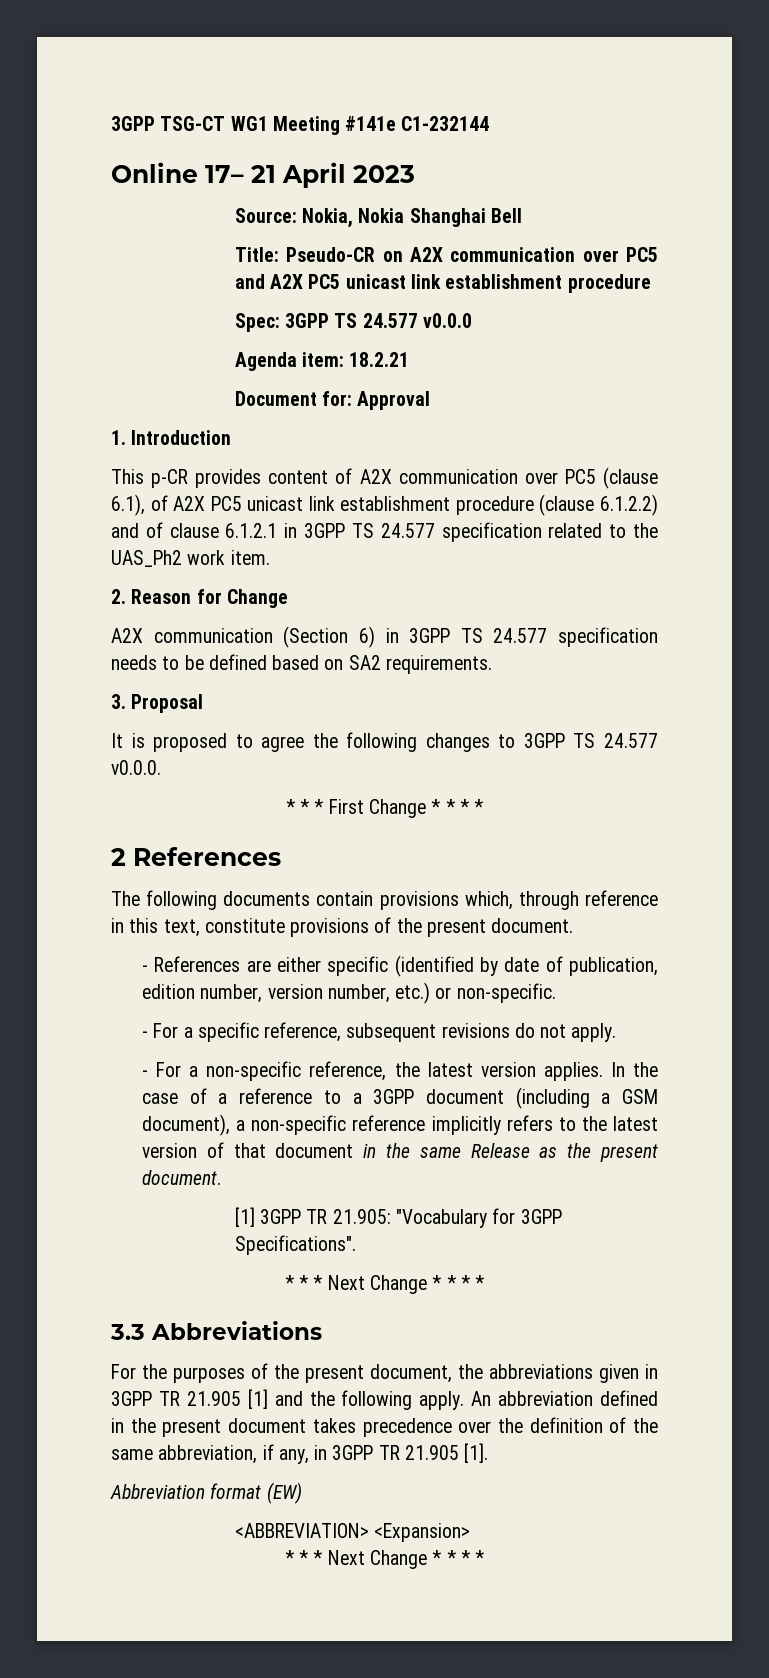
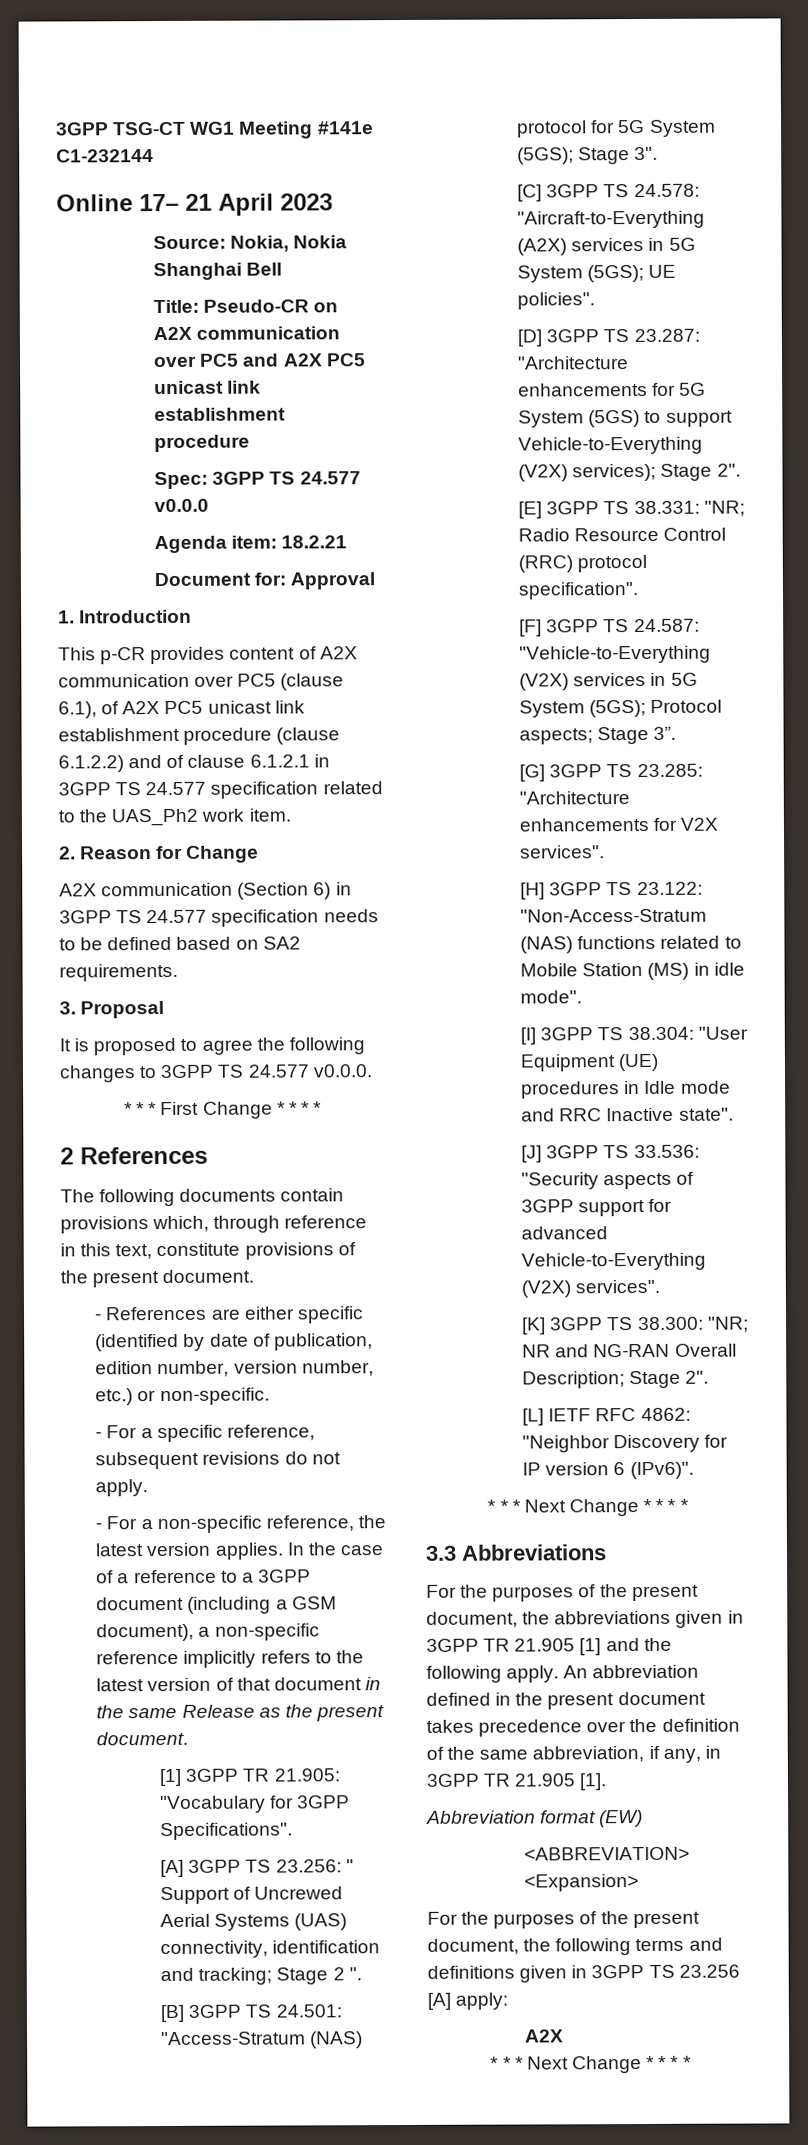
(356, 1245) none -> [160,1859,354,1878] [160,1886,344,1905] [160,1913,348,1931] [160,1940,381,1959] [160,1967,362,1985] [160,2004,342,2023] [161,2031,364,2049] [517,119,716,138] [517,146,659,165] [517,183,700,202] [517,210,706,229] [517,237,696,256] [517,264,677,283] [517,292,596,310] [517,328,700,347] [518,356,630,370] [518,382,707,397] [518,410,733,428] [518,436,704,455] [518,463,741,482] [518,500,745,519] [518,527,727,542] [518,554,648,573] [518,582,640,600] [519,618,700,637] [519,645,712,664] [519,672,698,691] [519,699,723,718] [519,726,677,745] [519,763,703,782] [519,791,631,805] [519,817,719,832] [520,845,606,859] [520,881,703,900] [520,908,708,923] [520,935,742,954] [520,962,745,980] [520,990,583,1004] [520,1026,748,1045] [520,1053,659,1072] [521,1080,731,1099] [521,1107,734,1122] [521,1144,700,1163] [521,1171,695,1190] [521,1198,673,1217] [521,1226,609,1240] [521,1252,707,1271] [521,1279,661,1298] [522,1316,749,1335] [522,1343,737,1358] [522,1370,710,1389] [522,1407,691,1426] [522,1434,729,1453] [522,1461,694,1480] // [A] 3GPP TS 23.256: " Support of Uncrewed Aerial Systems (UAS) connectivity, identification and tracking; Stage 2 ". // [B] 3GPP TS 24.501: "Access-Stratum (NAS) protocol for 5G System (5GS); Stage 3". // [C] 3GPP TS 24.578: "Aircraft-to-Everything (A2X) services in 5G System (5GS); UE policies". // [D] 3GPP TS 23.287: "Architecture enhancements for 5G System (5GS) to support Vehicle-to-Everything (V2X) services); Stage 2". // [E] 3GPP TS 38.331: "NR; Radio Resource Control (RRC) protocol specification". // [F] 3GPP TS 24.587: "Vehicle-to-Everything (V2X) services in 5G System (5GS); Protocol aspects; Stage 3”. // [G] 3GPP TS 23.285: "Architecture enhancements for V2X services". // [H] 3GPP TS 23.122: "Non-Access-Stratum (NAS) functions related to Mobile Station (MS) in idle mode". // [I] 3GPP TS 38.304: "User Equipment (UE) procedures in Idle mode and RRC Inactive state". // [J] 3GPP TS 33.536: "Security aspects of 3GPP support for advanced Vehicle-to-Everything (V2X) services". // [K] 3GPP TS 38.300: "NR; NR and NG-RAN Overall Description; Stage 2". // [L] IETF RFC 4862: "Neighbor Discovery for IP version 6 (IPv6)".
(471, 1532) none -> [427,1911,700,1929] [427,1937,723,1956] [427,1964,740,1983] [427,1992,509,2010] [525,2029,565,2043] // For the purposes of the present document, the following terms and definitions given in 3GPP TS 23.256 [A] apply: // A2X

